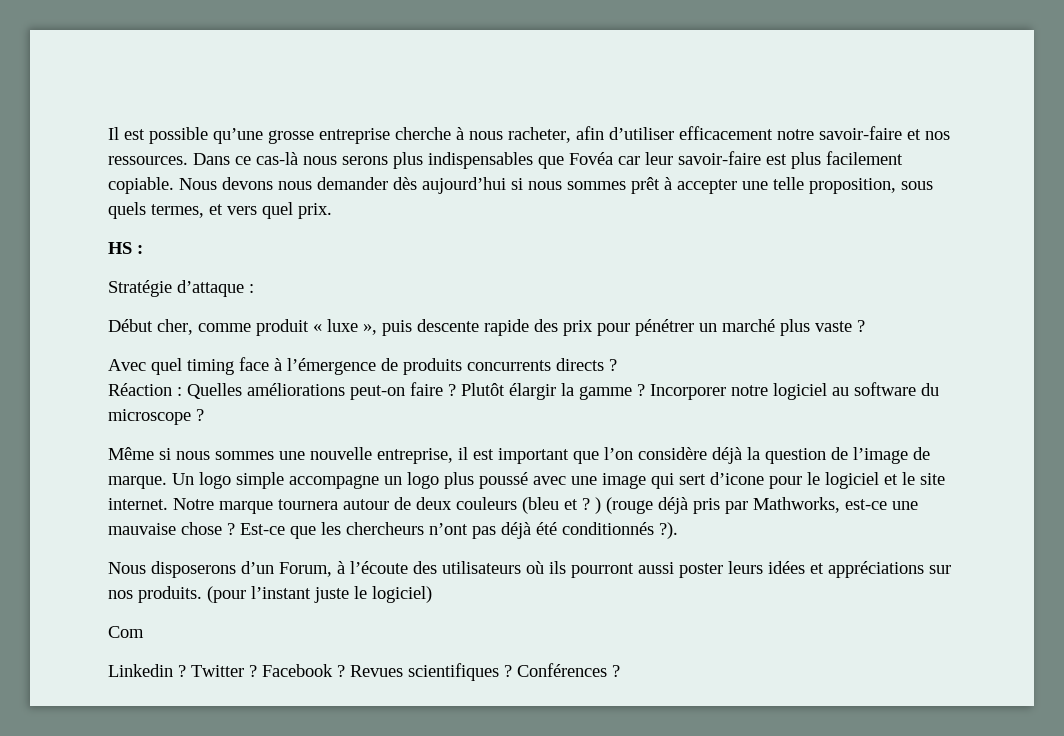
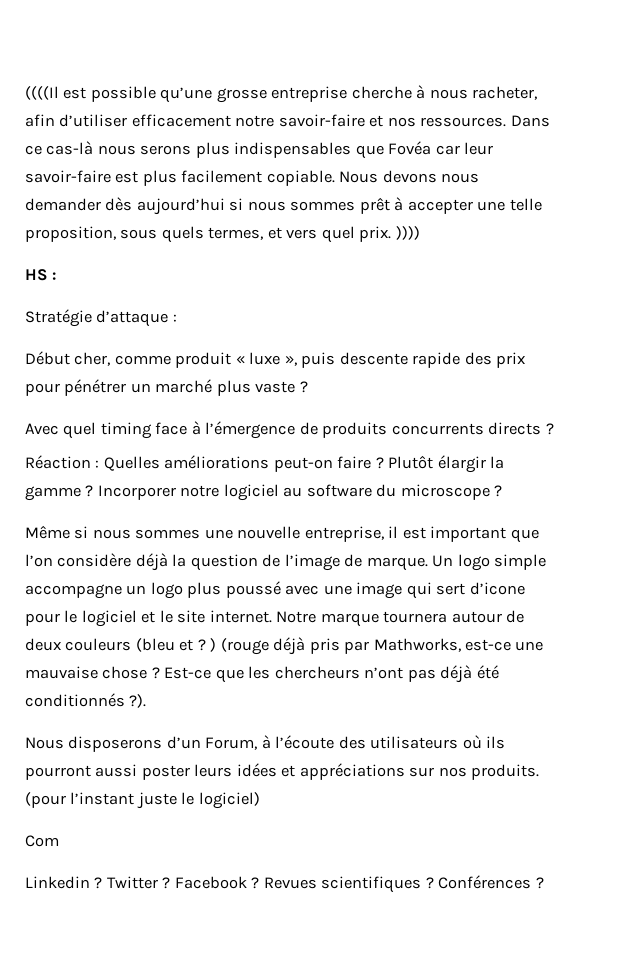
[108,127,119,140] Il -> [25,86,59,100] ((((Il
(332, 211) none -> [395,226,420,240] ))))

